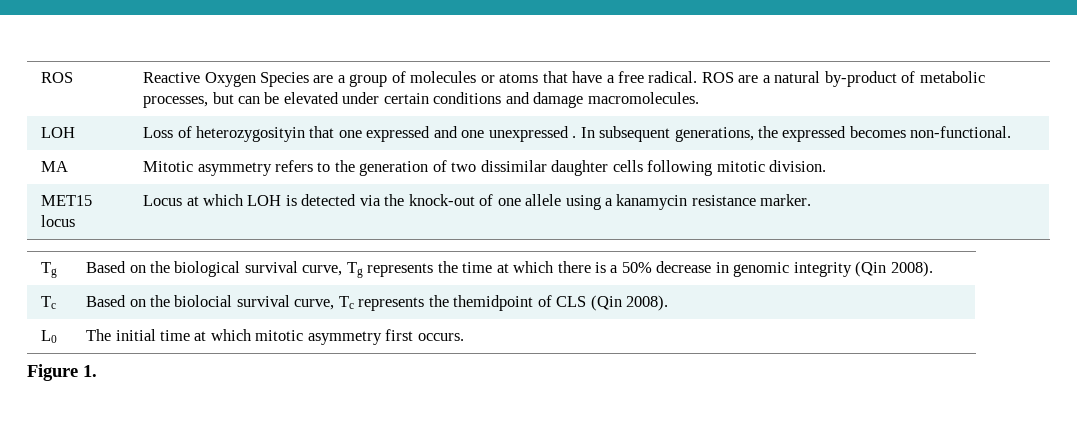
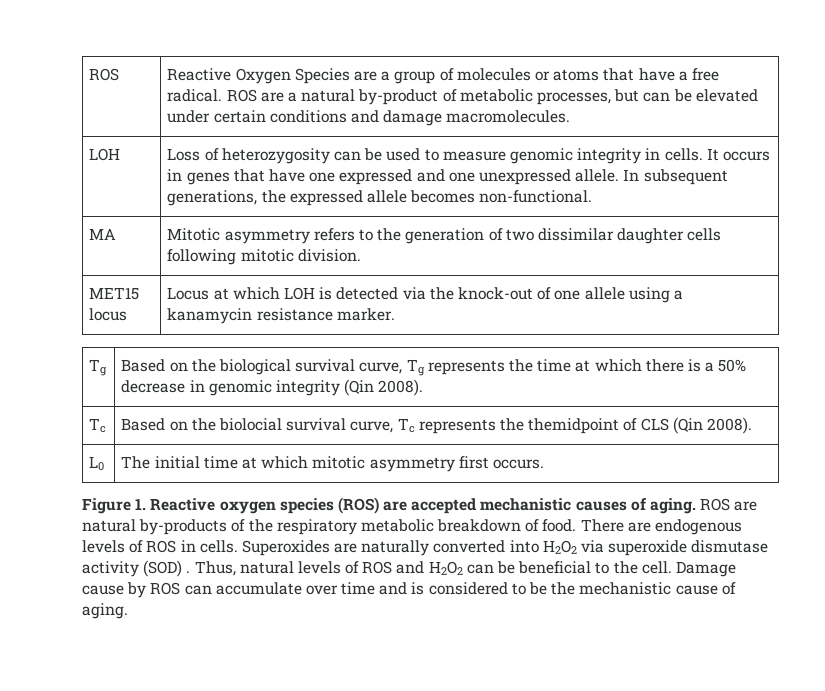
[195,126,335,142] heterozygosityin that -> [221,148,770,164] [167,169,306,185] heterozygosity can be used to measure genomic integrity in cells. It occurs in genes that have
[572,136,577,138] . -> [575,169,620,182] allele.
(847, 134) none -> [367,190,408,203] allele
(97, 371) none -> [150,497,758,514] [82,519,743,535] [82,540,769,556] [82,560,736,577] [82,582,736,598] [82,603,128,619] Reactive oxygen species (ROS) are accepted mechanistic causes of aging. ROS are natural by-products of the respiratory metabolic breakdown of food. There are endogenous levels of ROS in cells. Superoxides are naturally converted into H2O2 via superoxide dismutase activity (SOD) . Thus, natural levels of ROS and H2O2 can be beneficial to the cell. Damage cause by ROS can accumulate over time and is considered to be the mechanistic cause of aging.

